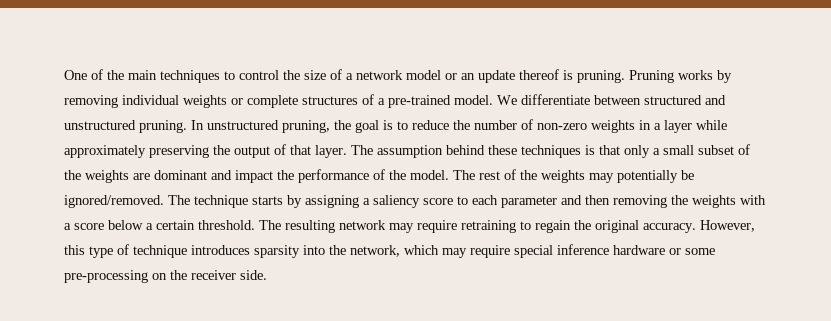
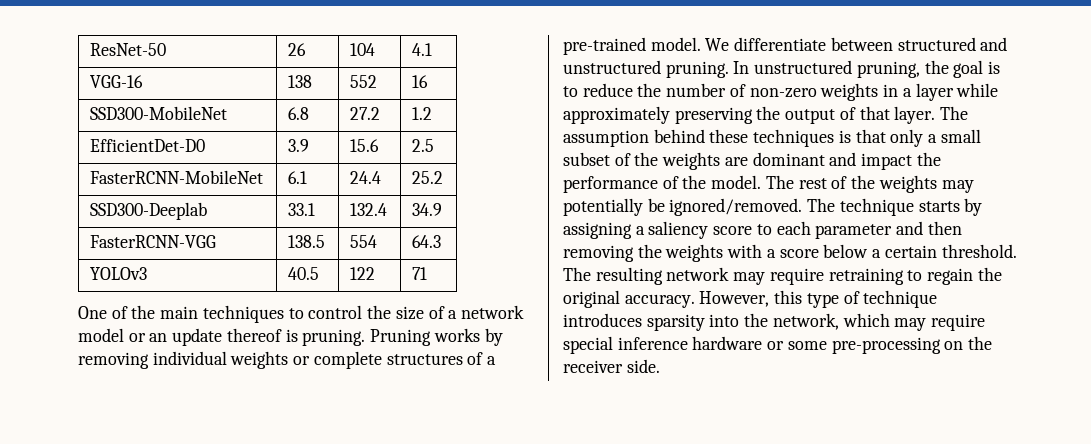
(64, 75) none -> [90,43,167,56] [288,43,307,56] [350,43,376,56] [412,43,433,56] [90,75,144,88] [288,75,313,88] [350,75,378,88] [412,75,429,88] [90,106,228,120] [288,107,310,120] [350,107,381,120] [412,107,433,120] [90,139,206,152] [288,139,310,152] [350,139,380,152] [412,139,435,152] [90,170,264,184] [288,171,308,184] [350,171,382,184] [412,171,444,184] [90,202,208,220] [288,203,316,216] [350,203,388,216] [412,203,443,216] [90,235,217,248] [288,235,326,248] [350,235,378,248] [412,235,442,248] [90,267,148,280] [288,267,320,280] [350,267,376,280] [412,267,428,280] ResNet-50 | 26 | 104 | 4.1 // VGG-16 | 138 | 552 | 16 // SSD300-MobileNet | 6.8 | 27.2 | 1.2 // EfficientDet-D0 | 3.9 | 15.6 | 2.5 // FasterRCNN-MobileNet | 6.1 | 24.4 | 25.2 // SSD300-Deeplab | 33.1 | 132.4 | 34.9 // FasterRCNN-VGG | 138.5 | 554 | 64.3 // YOLOv3 | 40.5 | 122 | 71 //

